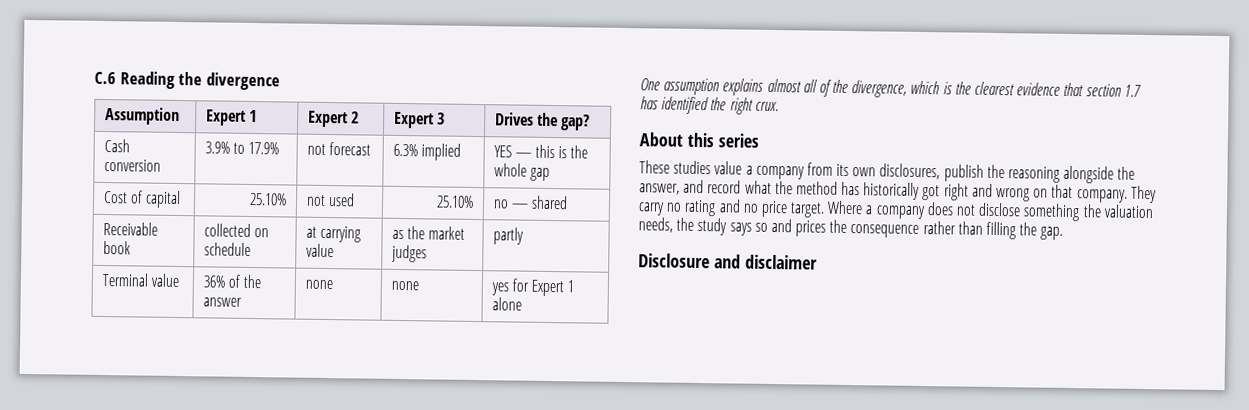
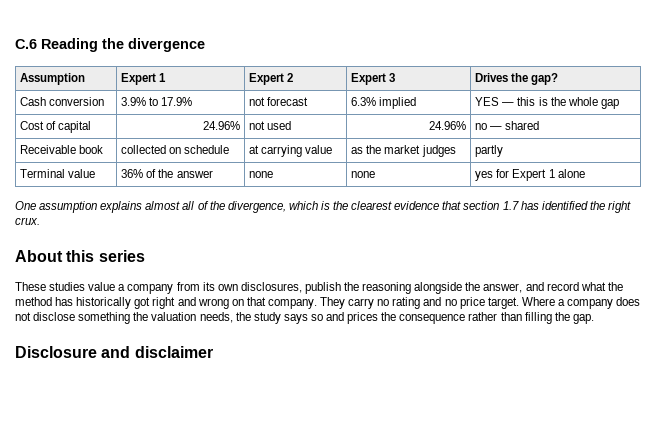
[249,192,288,206] 25.10% -> [202,121,240,130] 24.96%
[436,195,475,208] 25.10% -> [428,121,466,130] 24.96%

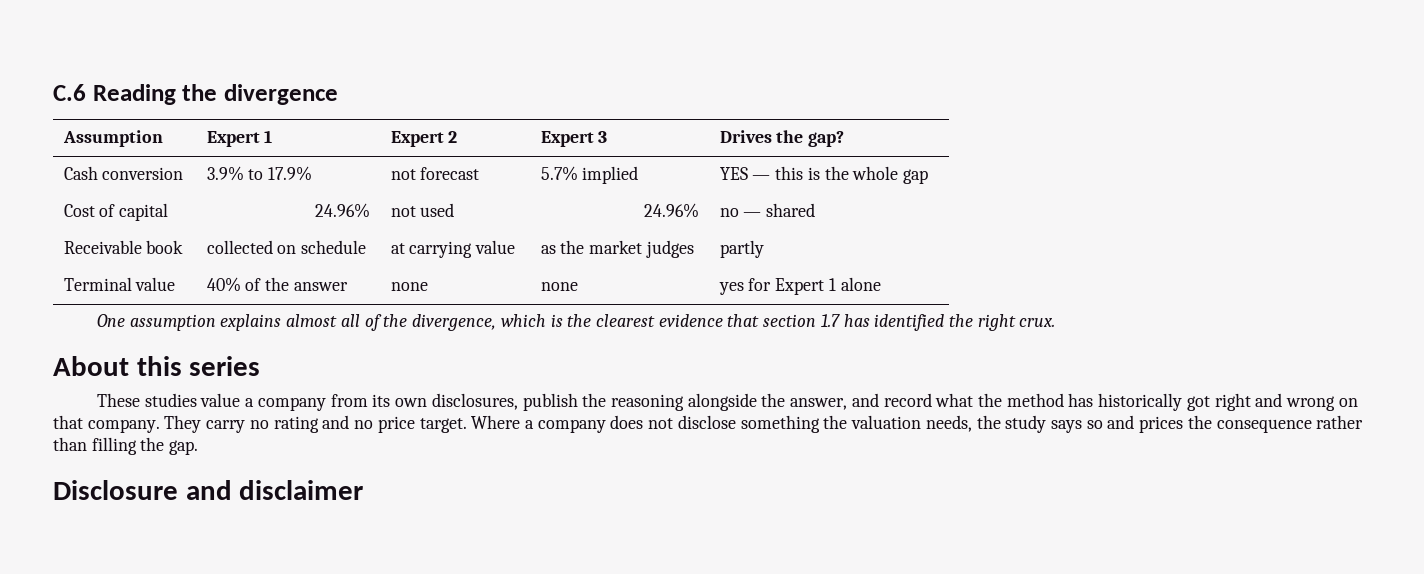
[351,97,377,106] 6.3% -> [540,166,578,181] 5.7%
[121,169,144,178] 36% -> [206,277,241,292] 40%

